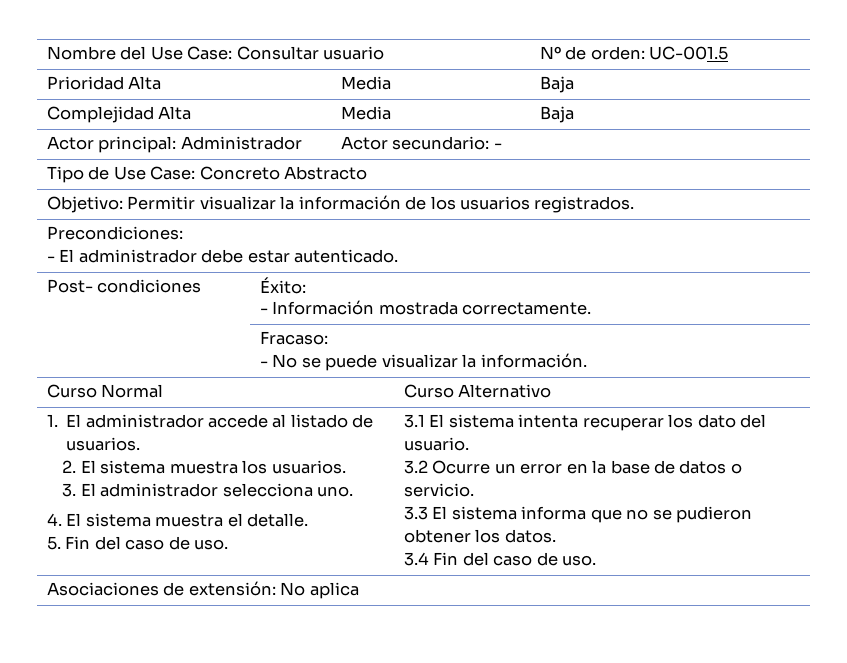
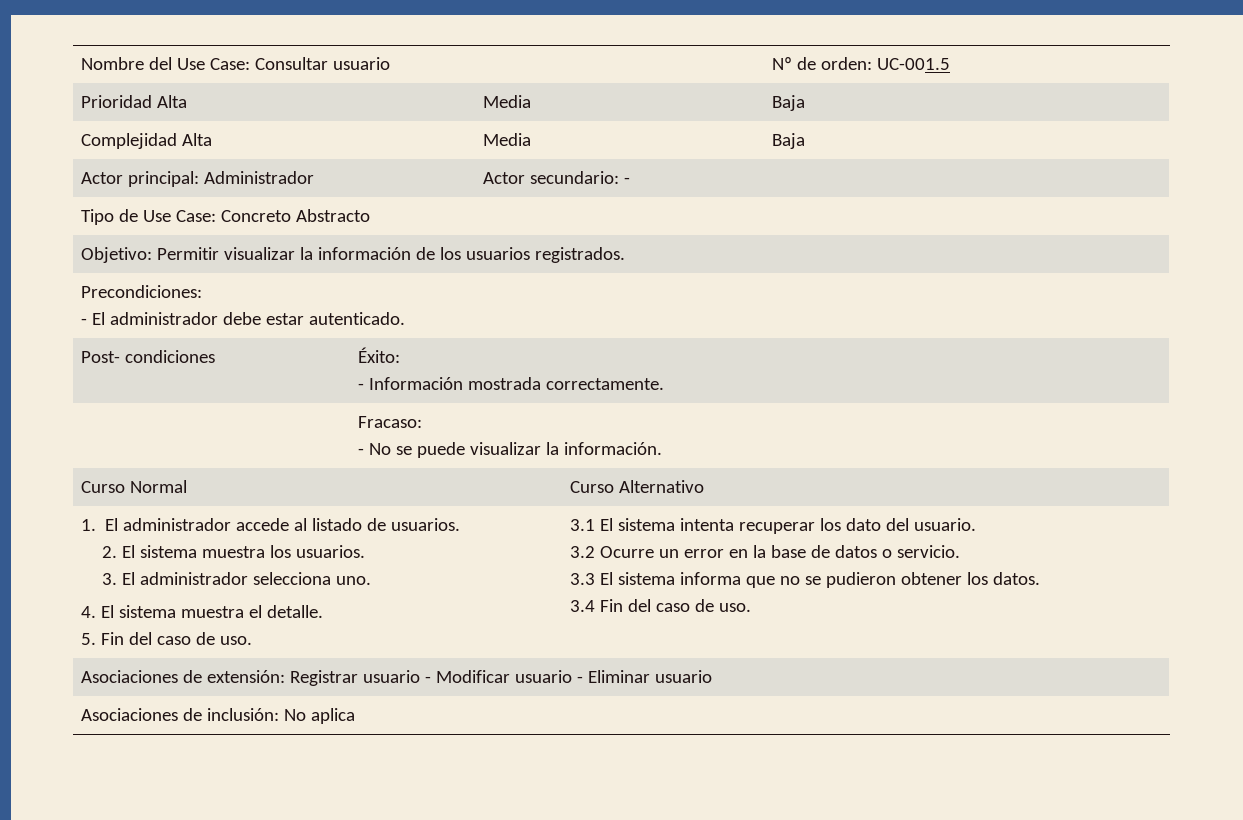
(276, 588) none -> [290,670,713,686] [81,708,280,721] Registrar usuario - Modificar usuario - Eliminar usuario // Asociaciones de inclusión:

